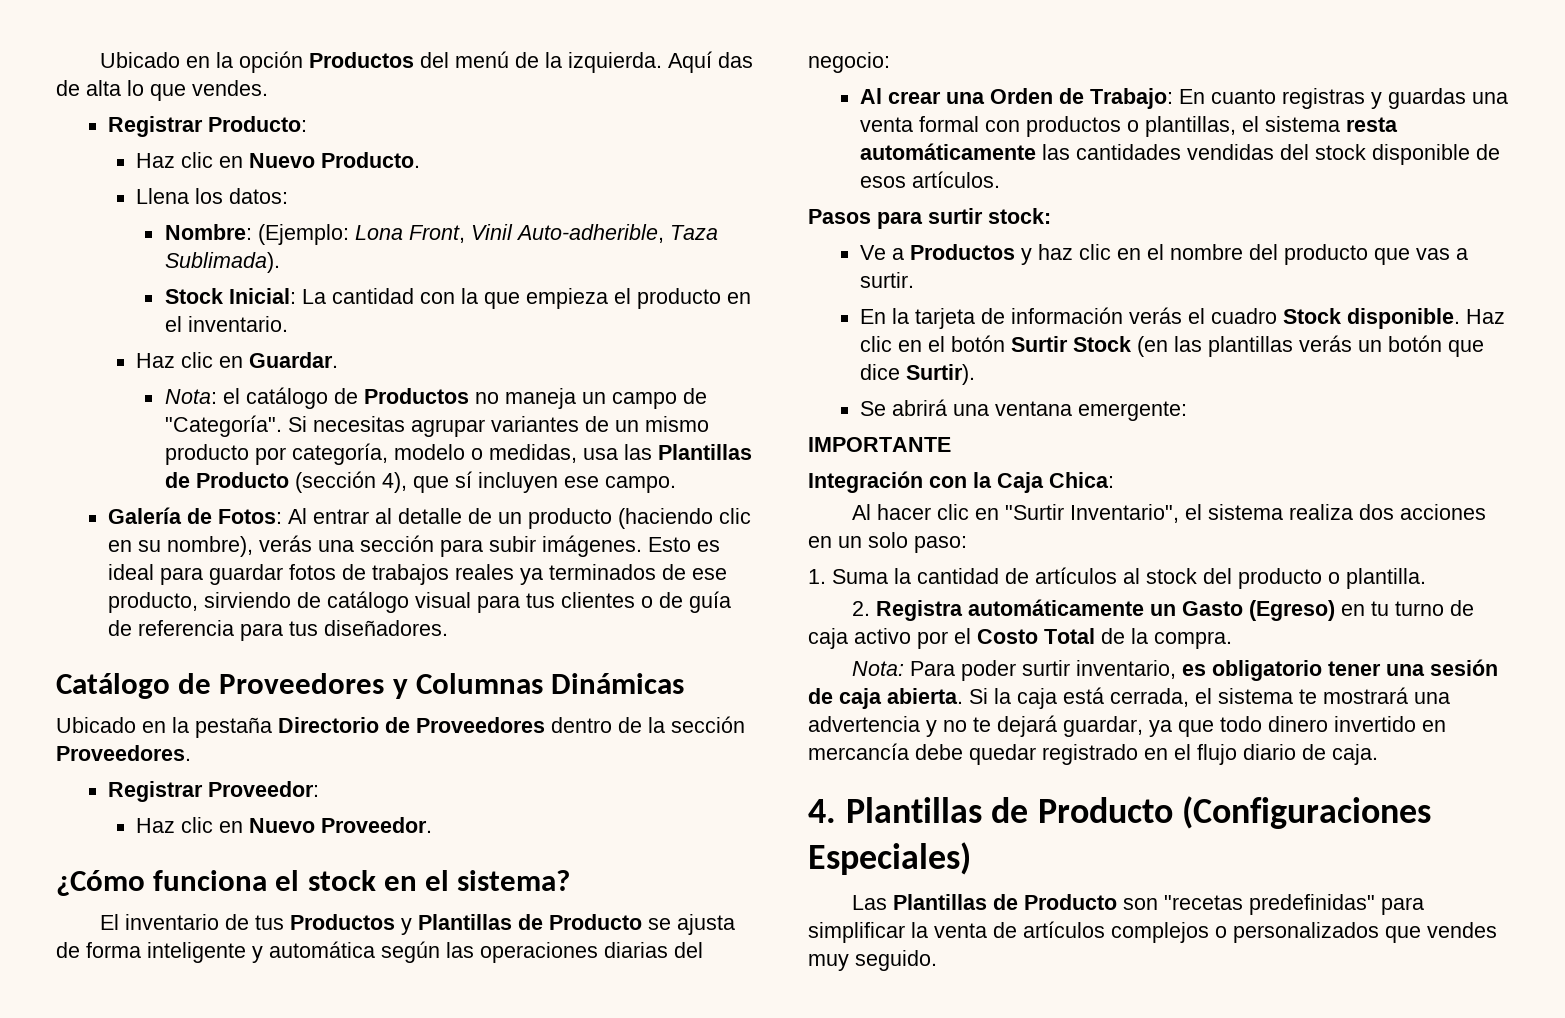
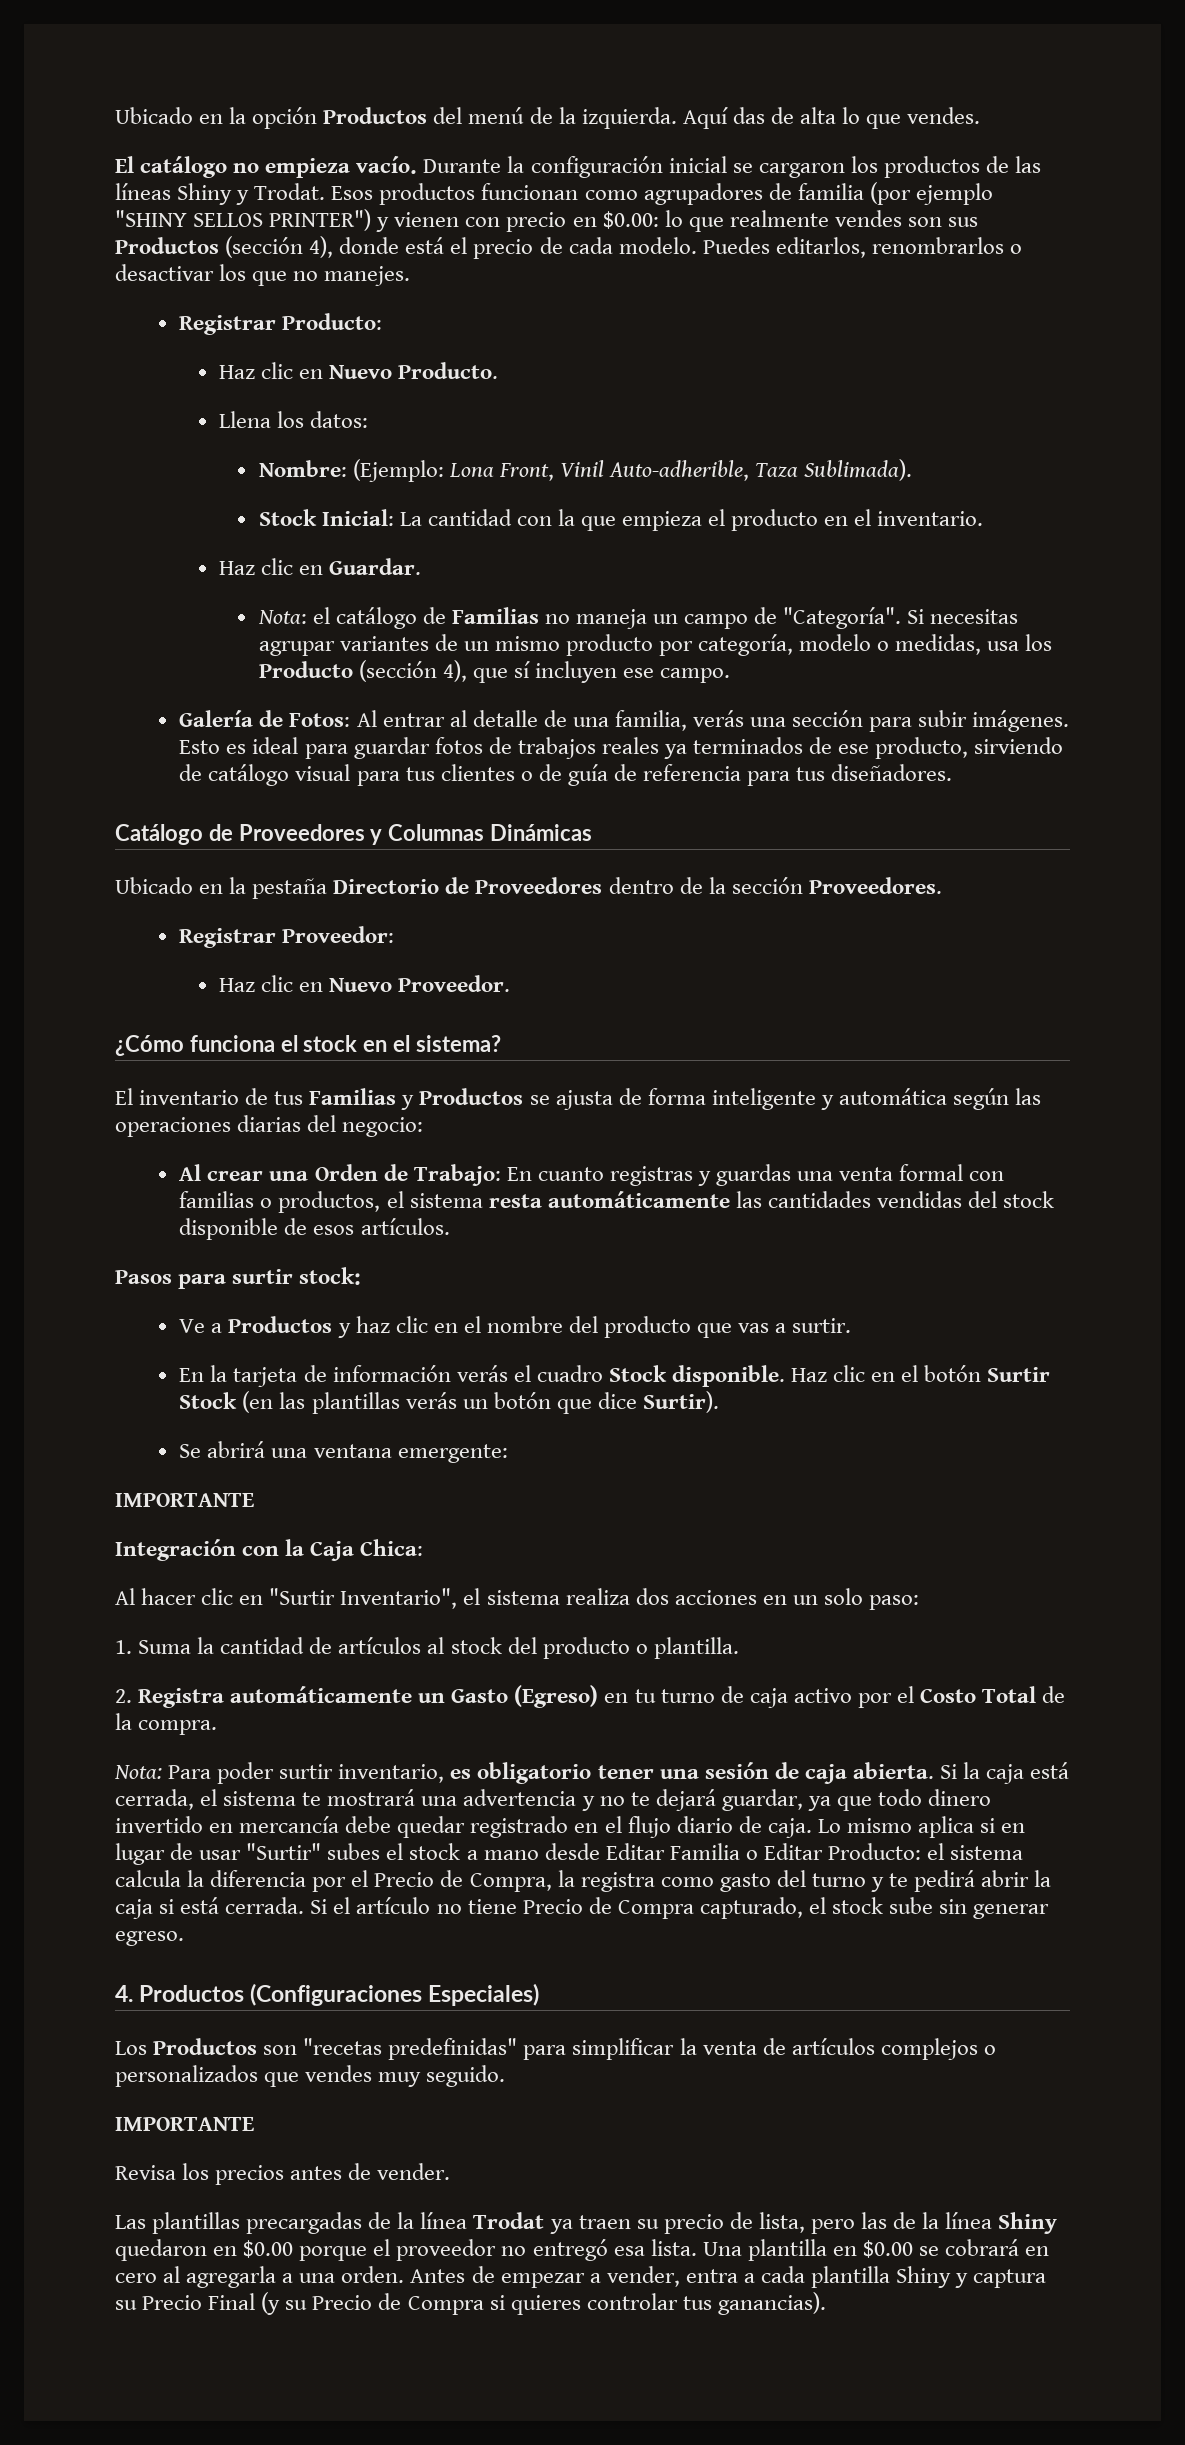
(268, 88) none -> [115,156,1042,178] [115,182,993,205] [115,209,979,232] [115,236,1022,259] [115,264,411,286] // El catálogo no empieza vacío. Durante la configuración inicial se cargaron los productos de las líneas Shiny y Trodat. Esos productos funcionan como agrupadores de familia (por ejemplo "SHINY SELLOS PRINTER") y vienen con precio en $0.00: lo que realmente vendes son sus Productos (sección 4), donde está el precio de cada modelo. Puedes editarlos, renombrarlos o desactivar los que no manejes.
[363,388,469,404] Productos -> [451,607,539,624] Familias
[623,444,752,460] [164,472,190,488] las Plantillas de -> [1025,634,1053,651] los
[498,508,752,529] [108,536,254,557] un producto (haciendo clic en su nombre), -> [572,710,688,731] una familia,
[290,914,643,935] Productos y Plantillas de Producto -> [309,1088,524,1110] Familias y Productos
[1026,116,1237,137] productos o plantillas, -> [179,1191,381,1213] familias o productos,
[808,796,1432,829] [808,842,971,875] [852,894,1118,910] // 4. Plantillas de Producto (Configuraciones Especiales) // Las Plantillas de Producto -> [817,1816,1026,1838] [115,1843,1024,1865] [115,1870,1052,1892] [115,1897,1050,1919] [115,1931,184,1946] [115,1983,540,2006] [115,2038,258,2055] Lo mismo aplica si en lugar de usar "Surtir" subes el stock a mano desde Editar Familia o Editar Producto: el sistema calcula la diferencia por el Precio de Compra, la registra como gasto del turno y te pedirá abrir la caja si está cerrada. Si el artículo no tiene Precio de Compra capturado, el stock sube sin generar egreso. // 4. Productos (Configuraciones Especiales) // Los Productos
(937, 960) none -> [115,2117,254,2131] [115,2163,451,2185] [115,2212,1058,2234] [115,2239,1050,2261] [115,2266,1047,2288] [115,2292,826,2315] // IMPORTANTE // Revisa los precios antes de vender. // Las plantillas precargadas de la línea Trodat ya traen su precio de lista, pero las de la línea Shiny quedaron en $0.00 porque el proveedor no entregó esa lista. Una plantilla en $0.00 se cobrará en cero al agregarla a una orden. Antes de empezar a vender, entra a cada plantilla Shiny y captura su Precio Final (y su Precio de Compra si quieres controlar tus ganancias).

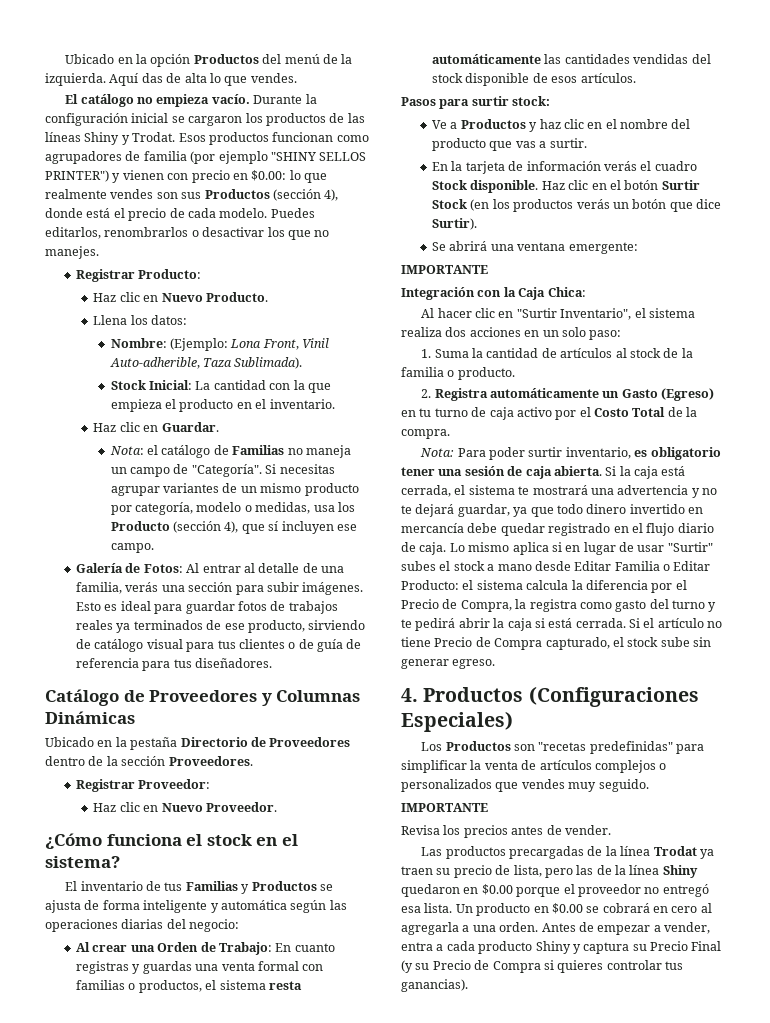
[279,1392,400,1414] las plantillas -> [492,199,574,212] los productos
[507,1637,739,1659] del producto o plantilla. -> [663,348,693,358] [401,367,515,380] de la familia o producto.
[152,2212,241,2234] plantillas -> [445,846,506,859] productos
[702,2239,827,2261] Una plantilla -> [455,903,531,916] Un producto
[811,2266,891,2288] plantilla -> [478,941,533,954] producto

